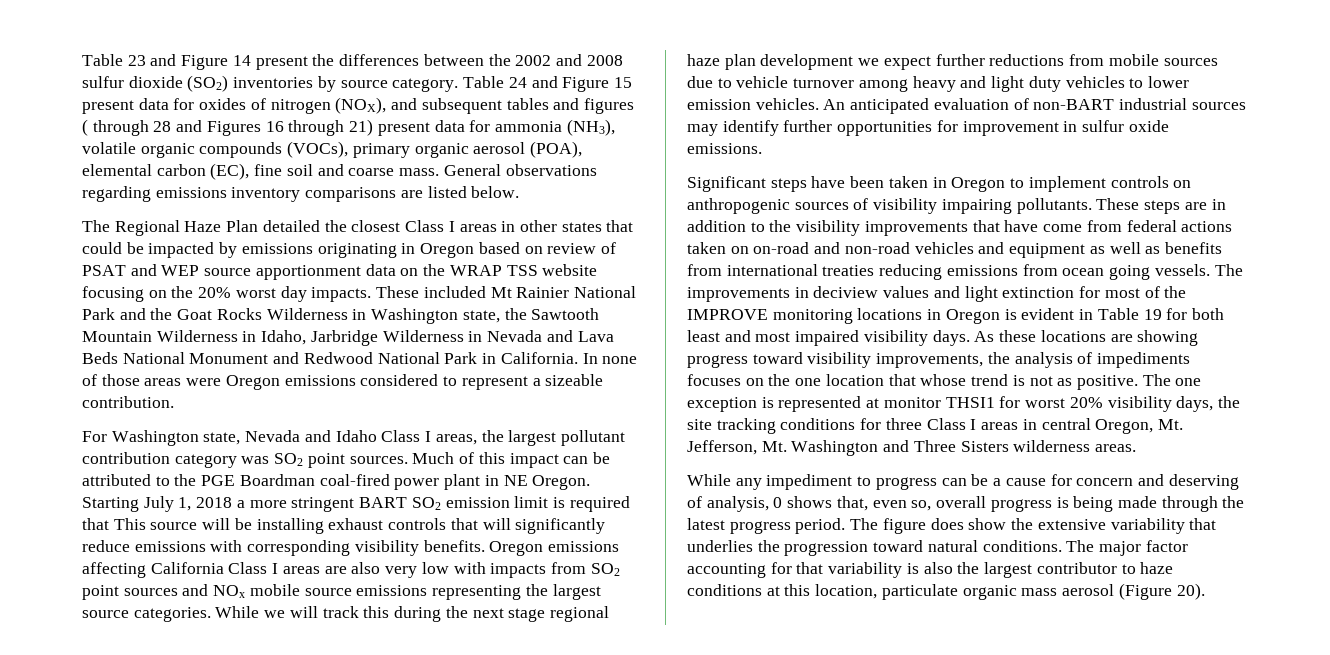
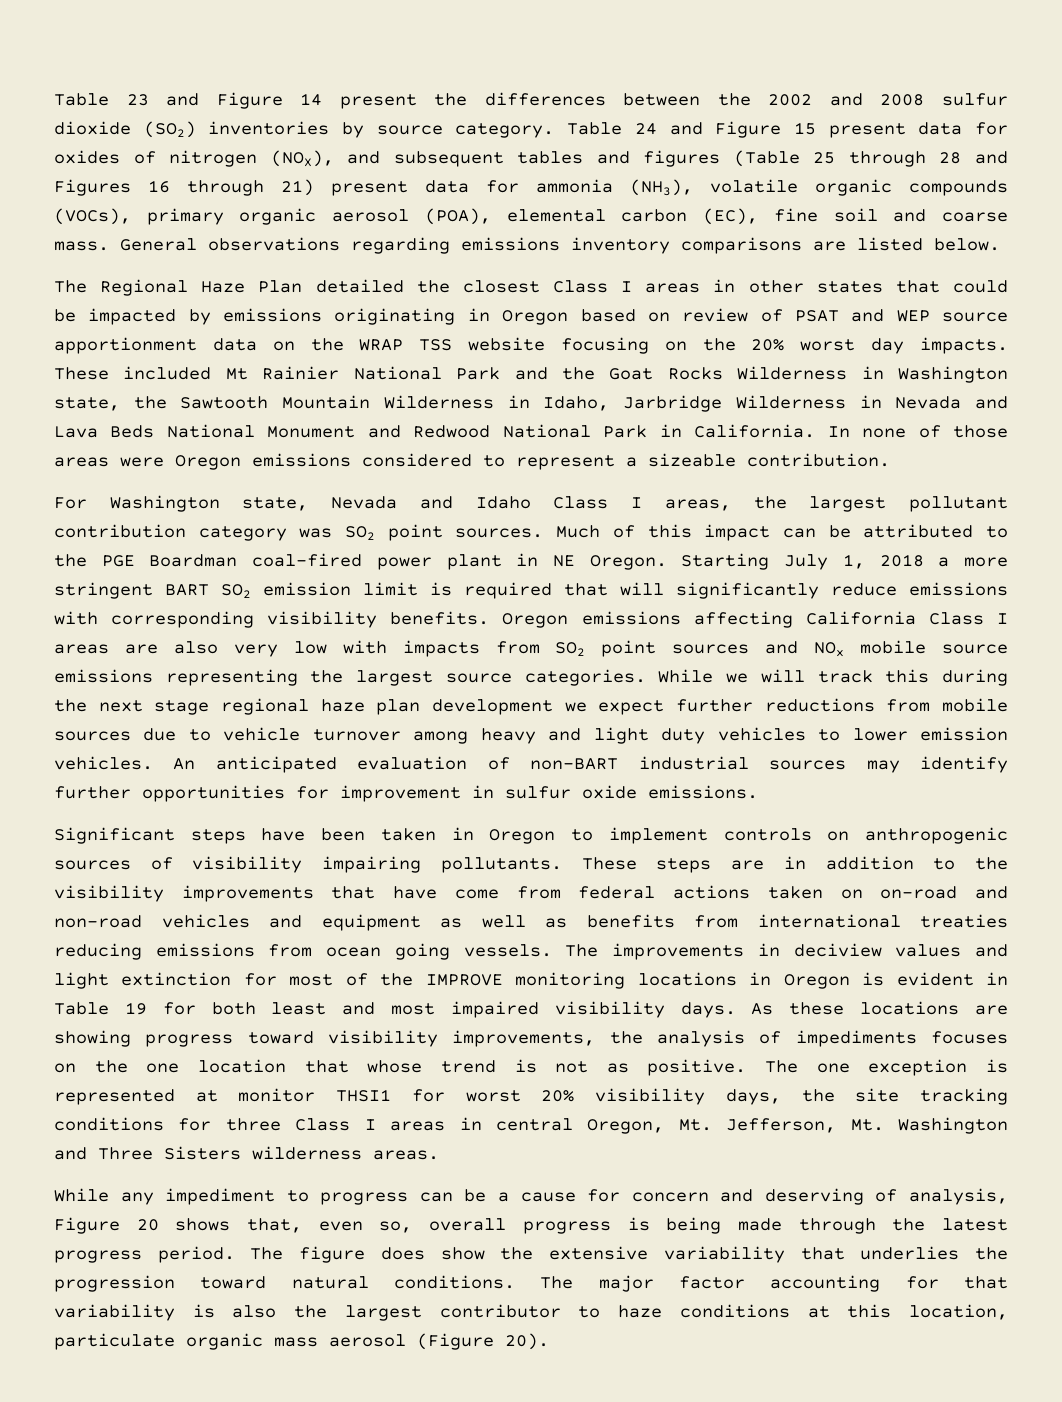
[82,119,88,136] ( -> [733,150,836,167] (Table 25
[113,518,478,534] This source will be installing exhaust controls that -> (608, 589) none
[773,497,783,508] 0 -> [54,1217,159,1234] Figure 20

